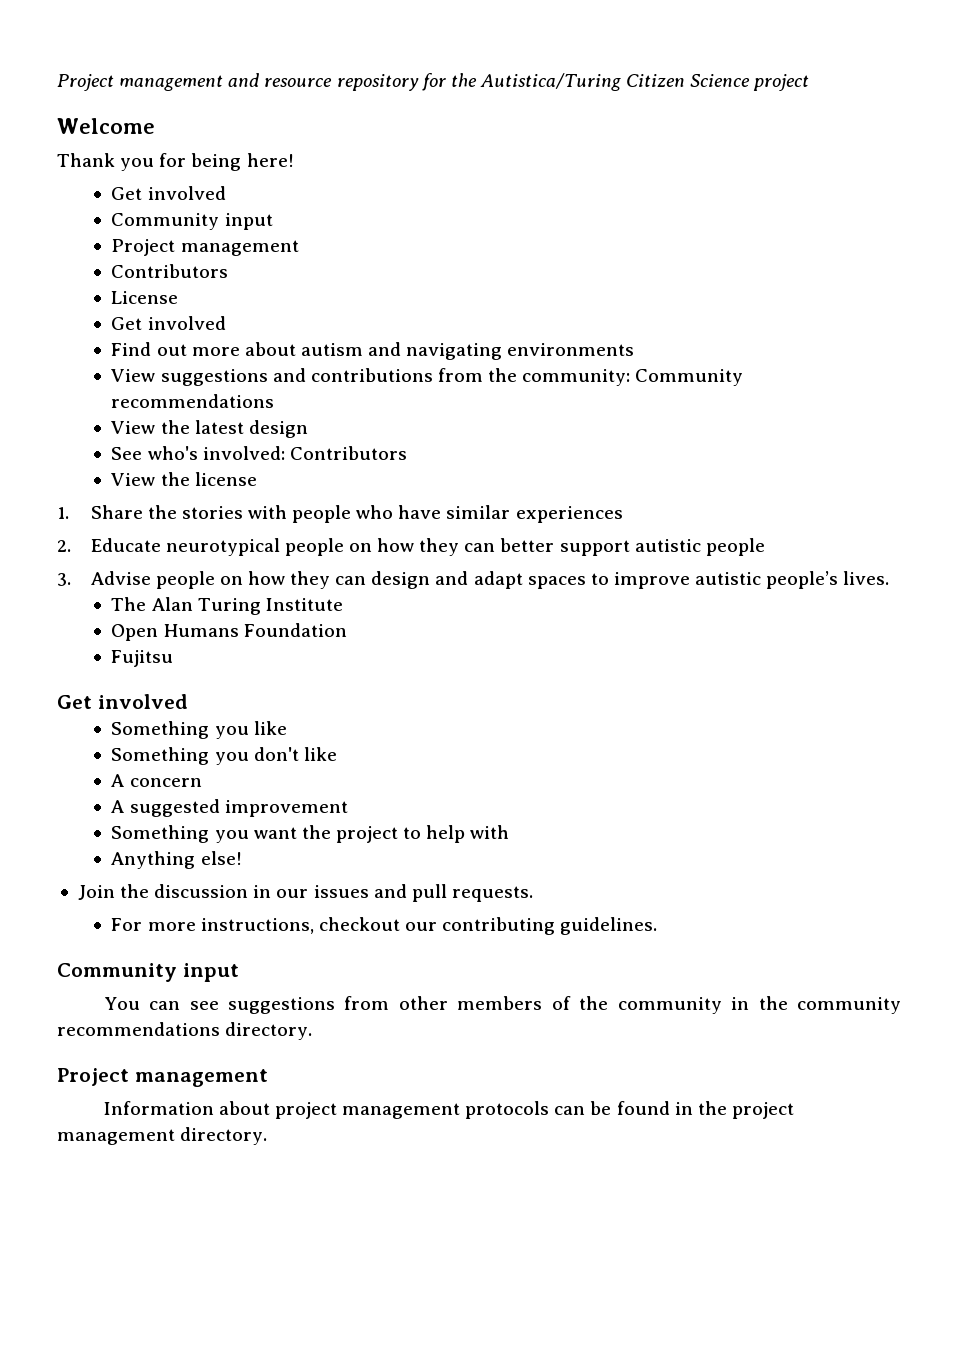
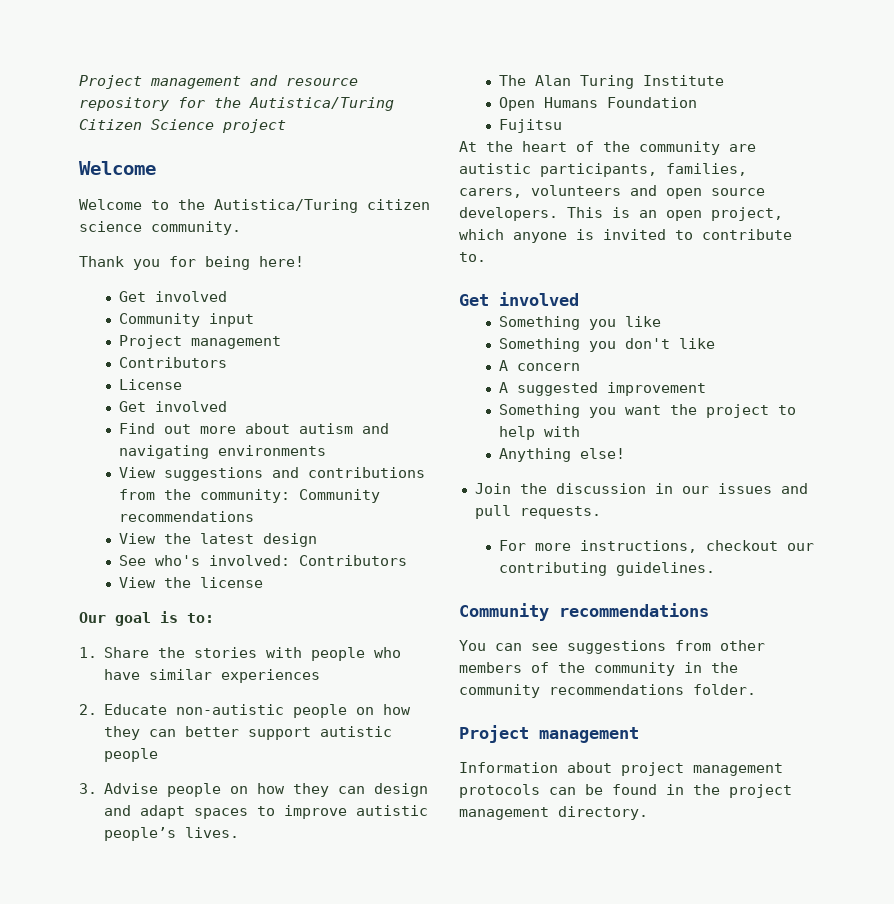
(155, 126) none -> [79,199,430,213] [79,221,241,235] // Welcome to the Autistica/Turing citizen science community.
(257, 479) none -> [79,611,214,626] // Our goal is to:
[165,538,280,556] neurotypical -> [176,704,285,715] non-autistic
(174, 658) none -> [459,141,756,155] [459,163,747,177] [459,185,765,199] [459,207,783,221] [459,229,792,243] [459,252,486,262] // At the heart of the community are autistic participants, families, carers, volunteers and open source developers. This is an open project, which anyone is invited to contribute to.
[182,963,239,982] input -> [559,603,709,617] recommendations
[225,1022,313,1040] directory. -> [693,684,756,695] folder.

